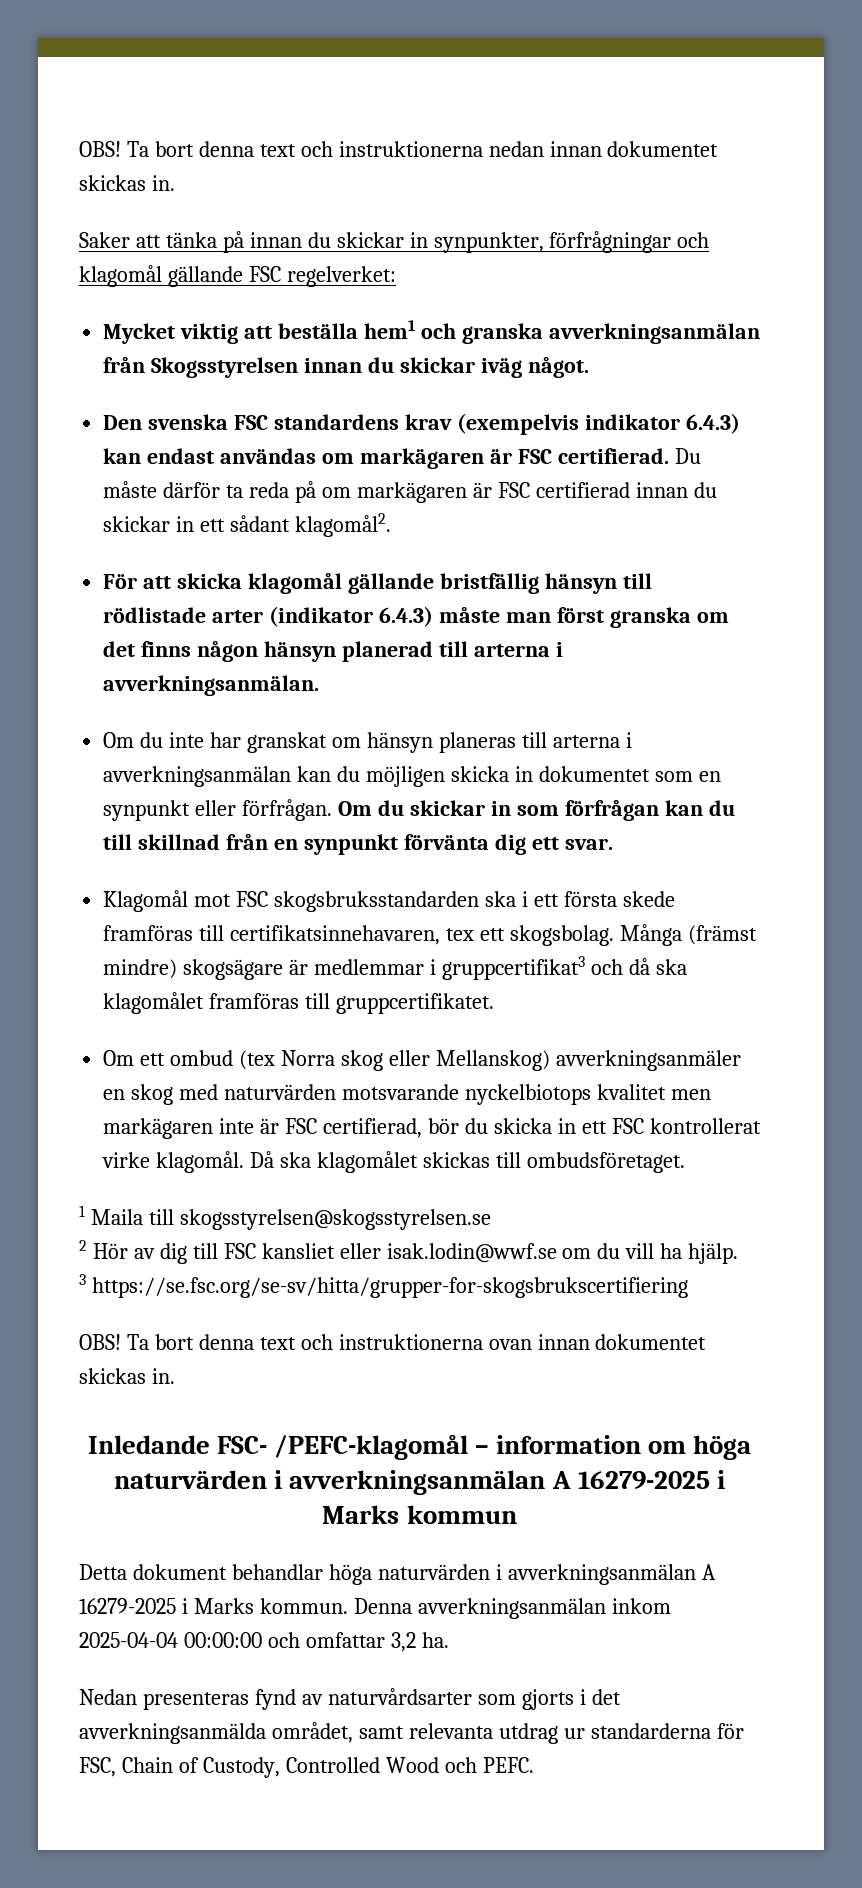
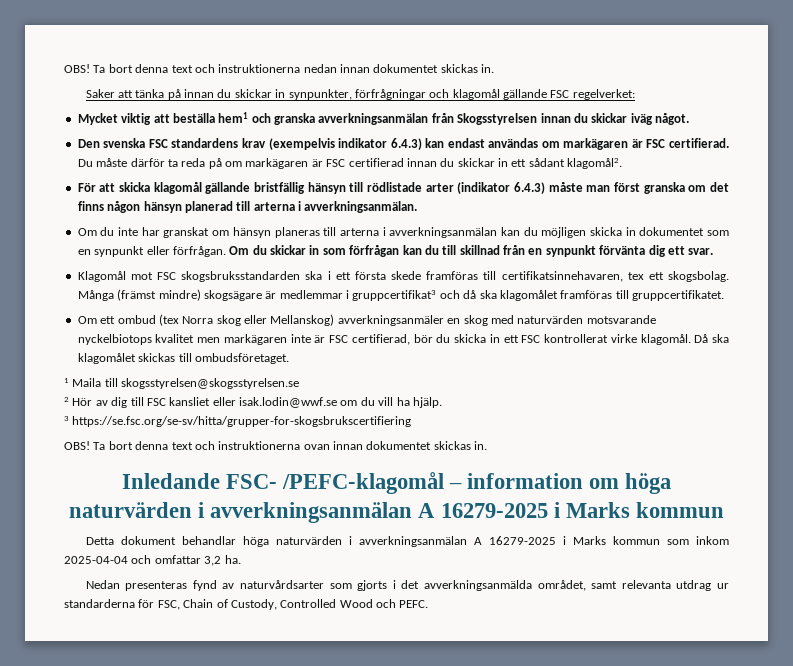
[259,1598,606,1619] kommun. Denna avverkningsanmälan -> [612,536,689,545] kommun som
[183,1632,262,1648] 00:00:00 -> (128, 560) none

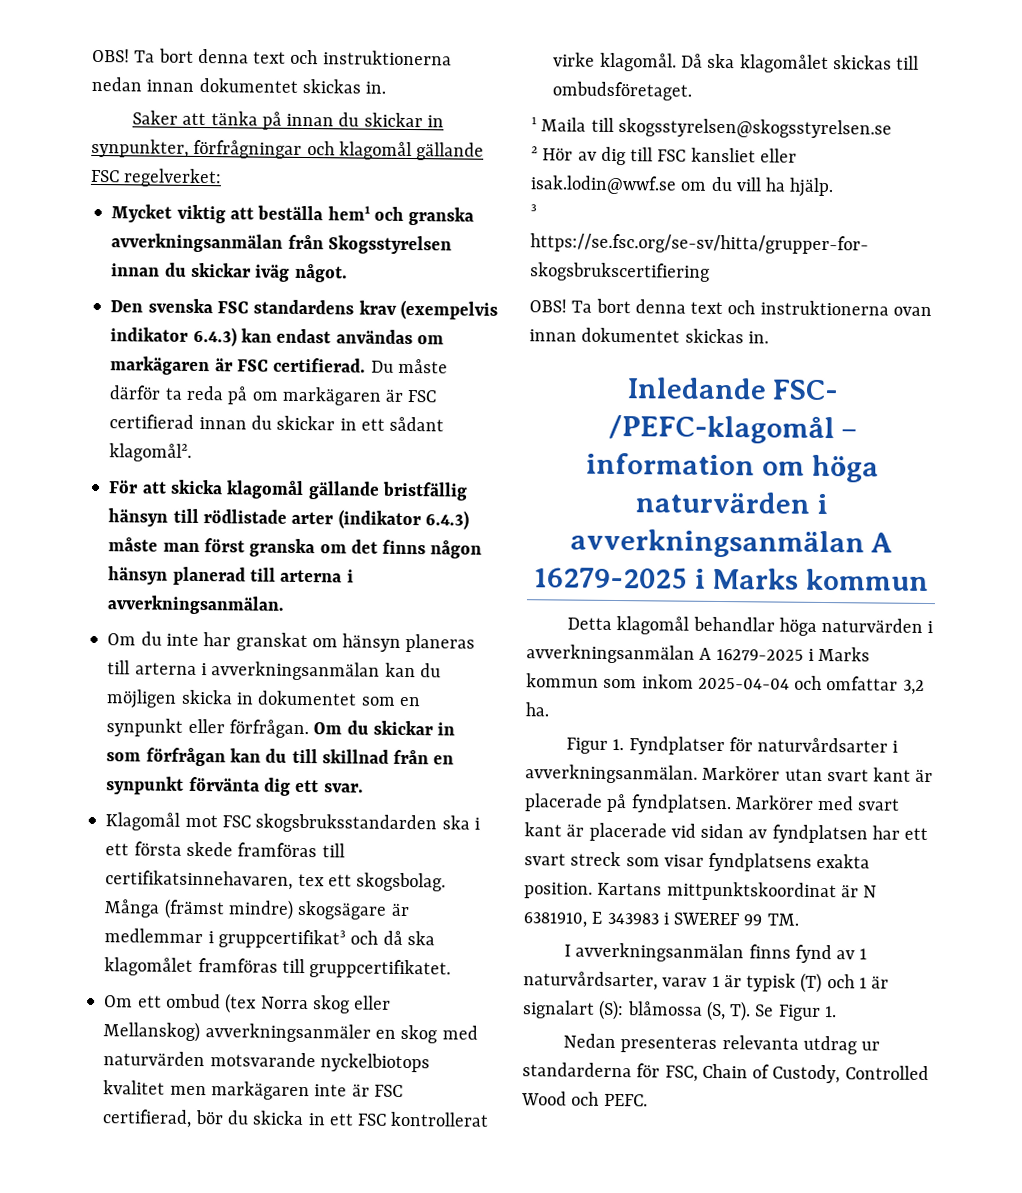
[120,536,176,545] dokument -> [616,616,690,635] klagomål
[85,580,618,591] Nedan presenteras fynd av naturvårdsarter som gjorts i det avverkningsanmälda området, samt -> [565,736,899,756] [525,764,934,784] [524,793,901,814] [524,822,929,844] [524,851,871,872] [524,881,878,902] [523,911,799,928] [563,942,868,964] [523,971,890,994] [522,999,837,1022] [562,1033,718,1054] Figur 1. Fyndplatser för naturvårdsarter i avverkningsanmälan. Markörer utan svart kant är placerade på fyndplatsen. Markörer med svart kant är placerade vid sidan av fyndplatsen har ett svart streck som visar fyndplatsens exakta position. Kartans mittpunktskoordinat är N 6381910, E 343983 i SWEREF 99 TM. // I avverkningsanmälan finns fynd av 1 naturvårdsarter, varav 1 är typisk (T) och 1 är signalart (S): blåmossa (S, T). Se Figur 1. // Nedan presenteras

